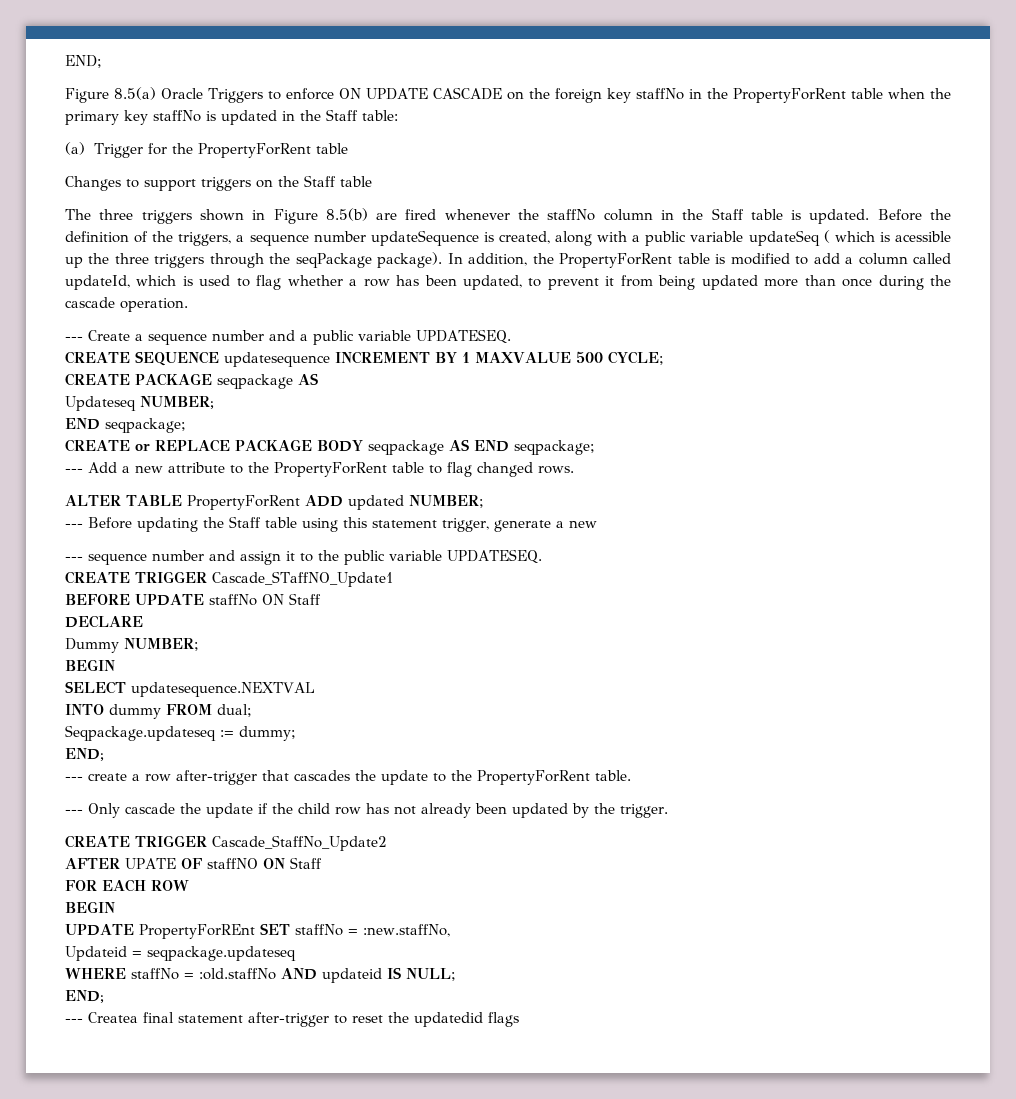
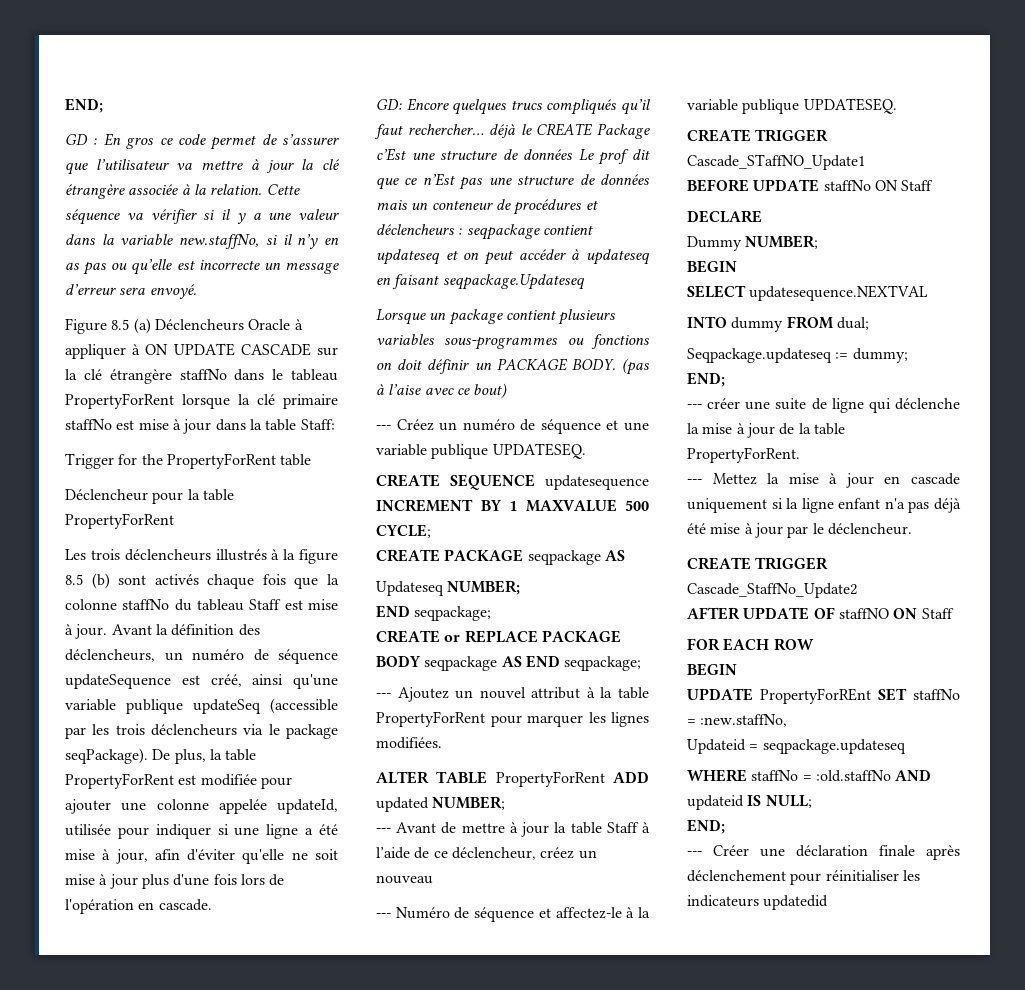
[65,55,102,68] [65,87,951,103] [65,109,398,125] [65,142,85,155] END; // Figure 8.5(a) Oracle Triggers to enforce ON UPDATE CASCADE on the foreign key staffNo in the PropertyForRent table when the primary key staffNo is updated in the Staff table: // (a) -> [65,98,103,113] [65,133,339,150] [65,159,340,175] [65,184,300,199] [65,209,339,225] [65,234,339,249] [65,259,339,275] [65,284,197,299] [65,318,303,334] [65,343,339,359] [65,369,338,384] [65,393,338,409] [65,419,335,434] END; // GD : En gros ce code permet de s’assurer que l’utilisateur va mettre à jour la clé étrangère associée à la relation. Cette séquence va vérifier si il y a une valeur dans la variable new.staffNo, si il n’y en as pas ou qu’elle est incorrecte un message d’erreur sera envoyé. // Figure 8.5 (a) Déclencheurs Oracle à appliquer à ON UPDATE CASCADE sur la clé étrangère staffNo dans le tableau PropertyForRent lorsque la clé primaire staffNo est mise à jour dans la table Staff: //
[65,175,372,191] [65,208,951,224] [65,230,951,246] [65,252,952,268] [65,275,952,290] [65,297,188,312] [65,330,411,345] Changes to support triggers on the Staff table // The three triggers shown in Figure 8.5(b) are fired whenever the staffNo column in the Staff table is updated. Before the definition of the triggers, a sequence number updateSequence is created, along with a public variable updateSeq ( which is acessible up the three triggers through the seqPackage package). In addition, the PropertyForRent table is modified to add a column called updateId, which is used to flag whether a row has been updated, to prevent it from being updated more than once during the cascade operation. // --- Create a sequence number and a public variable -> [65,489,234,504] [65,513,174,529] [65,549,338,564] [65,573,339,589] [65,599,338,611] [65,624,260,639] [65,649,338,664] [65,674,338,689] [65,698,338,714] [65,724,338,739] [65,748,257,764] [65,773,292,789] [65,799,338,814] [65,824,338,839] [65,849,338,864] [65,874,285,889] [65,899,212,914] [376,98,650,115] [374,123,650,139] [376,148,650,165] [376,173,650,190] [376,199,598,215] [376,224,593,240] [376,249,650,265] [376,274,585,290] [376,309,617,325] [376,334,650,350] [376,358,650,375] [376,383,508,399] [376,419,649,434] [376,444,489,459] Déclencheur pour la table PropertyForRent // Les trois déclencheurs illustrés à la figure 8.5 (b) sont activés chaque fois que la colonne staffNo du tableau Staff est mise à jour. Avant la définition des déclencheurs, un numéro de séquence updateSequence est créé, ainsi qu'une variable publique updateSeq (accessible par les trois déclencheurs via le package seqPackage). De plus, la table PropertyForRent est modifiée pour ajouter une colonne appelée updateId, utilisée pour indiquer si une ligne a été mise à jour, afin d'éviter qu'elle ne soit mise à jour plus d'une fois lors de l'opération en cascade. // GD: Encore quelques trucs compliqués qu’il faut rechercher… déjà le CREATE Package c’Est une structure de données Le prof dit que ce n’Est pas une structure de données mais un conteneur de procédures et déclencheurs : seqpackage contient updateseq et on peut accéder à updateseq en faisant seqpackage.Updateseq // Lorsque un package contient plusieurs variables sous-programmes ou fonctions on doit définir un PACKAGE BODY. (pas à l’aise avec ce bout) // --- Créez un numéro de séquence et une variable publique
[88,462,574,477] Add a new attribute to the PropertyForRent table to flag changed rows. -> [397,687,649,702] [376,711,649,727] [376,737,442,749] Ajoutez un nouvel attribut à la table PropertyForRent pour marquer les lignes modifiées.
[88,516,597,532] [65,550,442,565] Before updating the Staff table using this statement trigger, generate a new // --- sequence number and assign it to the public variable -> [396,822,650,837] [376,847,597,860] [376,875,433,884] [376,907,650,922] [687,99,800,114] Avant de mettre à jour la table Staff à l’aide de ce déclencheur, créez un nouveau // --- Numéro de séquence et affectez-le à la variable publique
[88,770,631,785] [65,803,668,818] create a row after-trigger that cascades the update to the PropertyForRent table. // --- Only cascade the update if the child row has not already been updated by the trigger. -> [707,398,960,413] [687,423,845,438] [687,447,800,463] [687,473,960,488] [687,498,961,513] [687,523,912,538] créer une suite de ligne qui déclenche la mise à jour de la table PropertyForRent. // --- Mettez la mise à jour en cascade uniquement si la ligne enfant n'a pas déjà été mise à jour par le déclencheur.
[125,858,176,869] UPATE -> [743,607,810,620] UPDATE
[88,1012,519,1027] Createa final statement after-trigger to reset the updatedid flags -> [713,845,960,860] [687,870,920,885] [687,895,829,910] Créer une déclaration finale après déclenchement pour réinitialiser les indicateurs updatedid

